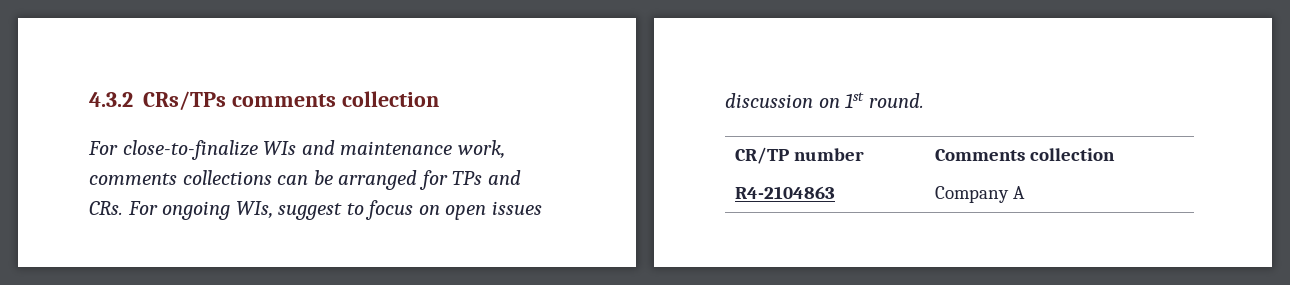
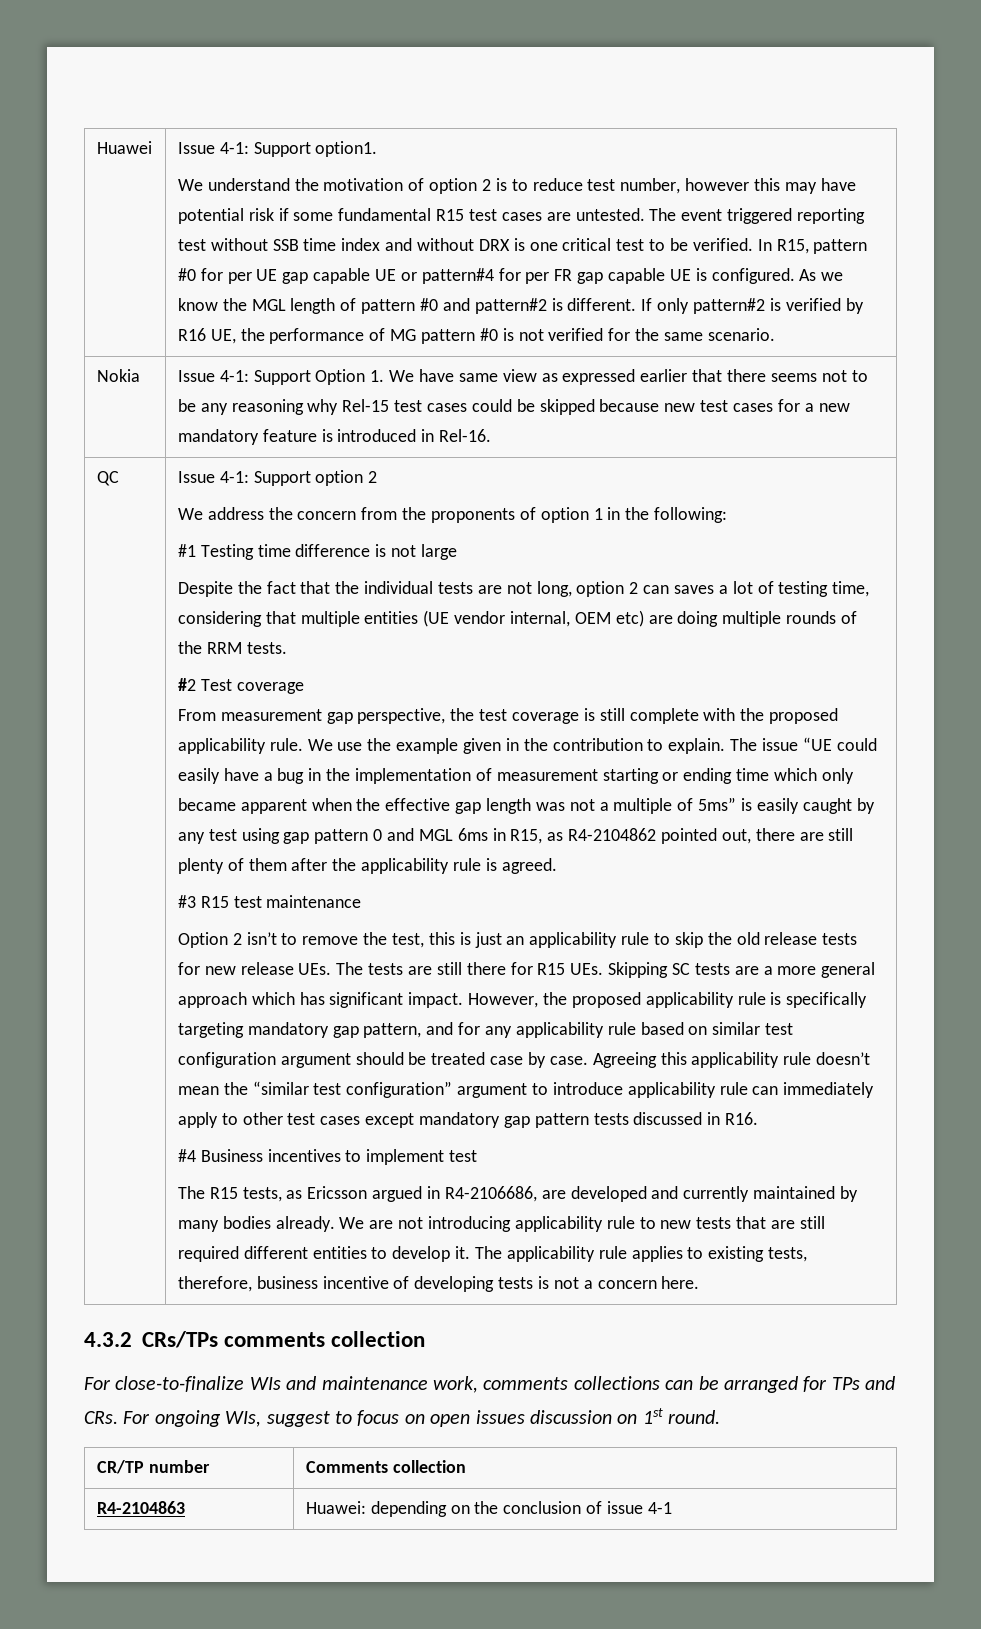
(89, 99) none -> [96,141,152,154] [177,141,378,157] [177,178,856,194] [177,208,866,224] [177,238,868,254] [177,268,844,284] [177,298,864,314] [177,328,775,344] [96,369,140,382] [177,369,868,385] [177,399,850,415] [177,429,492,445] [96,471,119,486] [177,470,378,486] [177,507,728,523] [177,544,458,560] [177,581,870,597] [177,610,858,627] [177,641,287,654] [177,678,304,694] [177,708,839,724] [177,737,877,754] [177,768,854,784] [177,797,875,814] [177,828,854,844] [177,858,557,874] [177,895,362,908] [177,932,858,948] [177,962,876,978] [177,992,868,1008] [177,1022,794,1038] [177,1052,871,1068] [177,1081,875,1098] [177,1112,759,1128] [177,1149,478,1165] [177,1186,859,1202] [177,1216,825,1232] [177,1246,808,1262] [177,1276,700,1292] Huawei | Issue 4-1: Support option1. // We understand the motivation of option 2 is to reduce test number, however this may have potential risk if some fundamental R15 test cases are untested. The event triggered reporting test without SSB time index and without DRX is one critical test to be verified. In R15, pattern #0 for per UE gap capable UE or pattern#4 for per FR gap capable UE is configured. As we know the MGL length of pattern #0 and pattern#2 is different. If only pattern#2 is verified by R16 UE, the performance of MG pattern #0 is not verified for the same scenario. // Nokia | Issue 4-1: Support Option 1. We have same view as expressed earlier that there seems not to be any reasoning why Rel-15 test cases could be skipped because new test cases for a new mandatory feature is introduced in Rel-16. // QC | Issue 4-1: Support option 2 // We address the concern from the proponents of option 1 in the following: // #1 Testing time difference is not large // Despite the fact that the individual tests are not long, option 2 can saves a lot of testing time, considering that multiple entities (UE vendor internal, OEM etc) are doing multiple rounds of the RRM tests. // #2 Test coverage // From measurement gap perspective, the test coverage is still complete with the proposed applicability rule. We use the example given in the contribution to explain. The issue “UE could easily have a bug in the implementation of measurement starting or ending time which only became apparent when the effective gap length was not a multiple of 5ms” is easily caught by any test using gap pattern 0 and MGL 6ms in R15, as R4-2104862 pointed out, there are still plenty of them after the applicability rule is agreed. // #3 R15 test maintenance // Option 2 isn’t to remove the test, this is just an applicability rule to skip the old release tests for new release UEs. The tests are still there for R15 UEs. Skipping SC tests are a more general approach which has significant impact. However, the proposed applicability rule is specifically targeting mandatory gap pattern, and for any applicability rule based on similar test configuration argument should be treated case by case. Agreeing this applicability rule doesn’t mean the “similar test configuration” argument to introduce applicability rule can immediately apply to other test cases except mandatory gap pattern tests discussed in R16. // #4 Business incentives to implement test // The R15 tests, as Ericsson argued in R4-2106686, are developed and currently maintained by many bodies already. We are not introducing applicability rule to new tests that are still required different entities to develop it. The applicability rule applies to existing tests, therefore, business incentive of developing tests is not a concern here. //
[934,186,1025,203] Company A -> [305,1501,672,1517] Huawei: depending on the conclusion of issue 4-1

